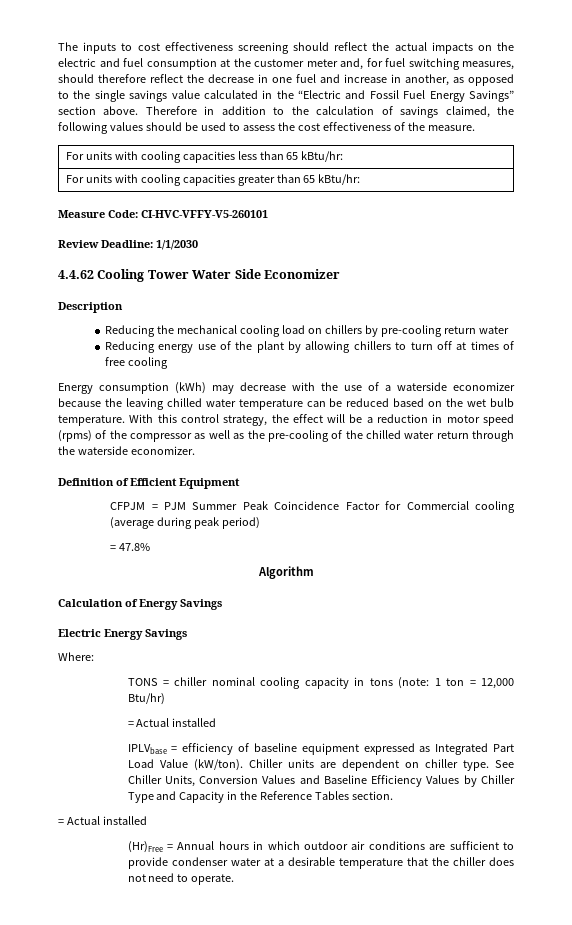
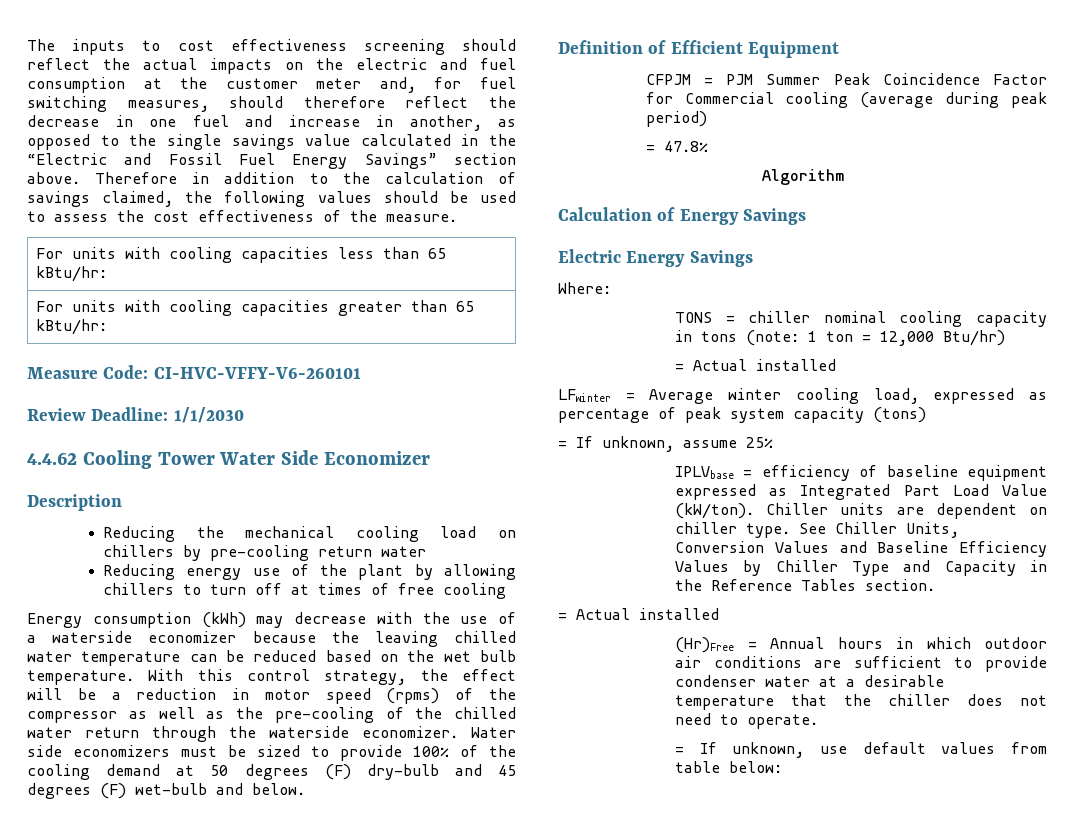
[141,210,268,218] CI-HVC-VFFY-V5-260101 -> [153,367,361,379] CI-HVC-VFFY-V6-260101
(195, 450) none -> [471,727,516,738] [27,745,516,761] [27,764,516,780] [27,783,305,799] Water side economizers must be sized to provide 100% of the cooling demand at 50 degrees (F) dry-bulb and 45 degrees (F) wet-bulb and below.
(217, 722) none -> [558,388,1047,404] [558,407,926,423] [558,436,773,452] // LFwinter = Average winter cooling load, expressed as percentage of peak system capacity (tons) // = If unknown, assume 25%
(235, 879) none -> [674,742,1047,758] [674,761,782,773] // = If unknown, use default values from table below:

